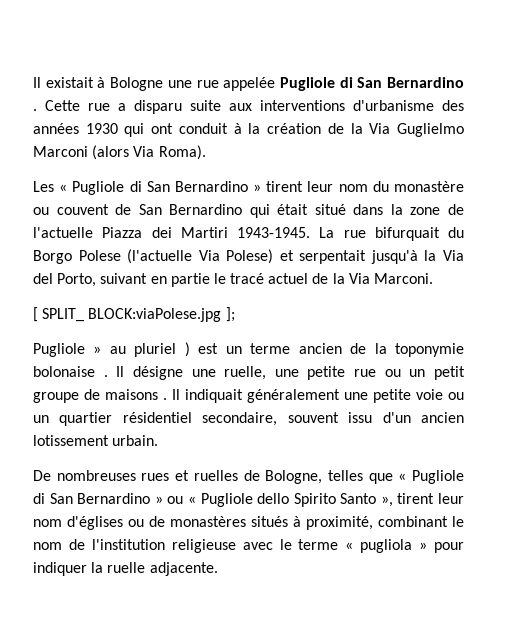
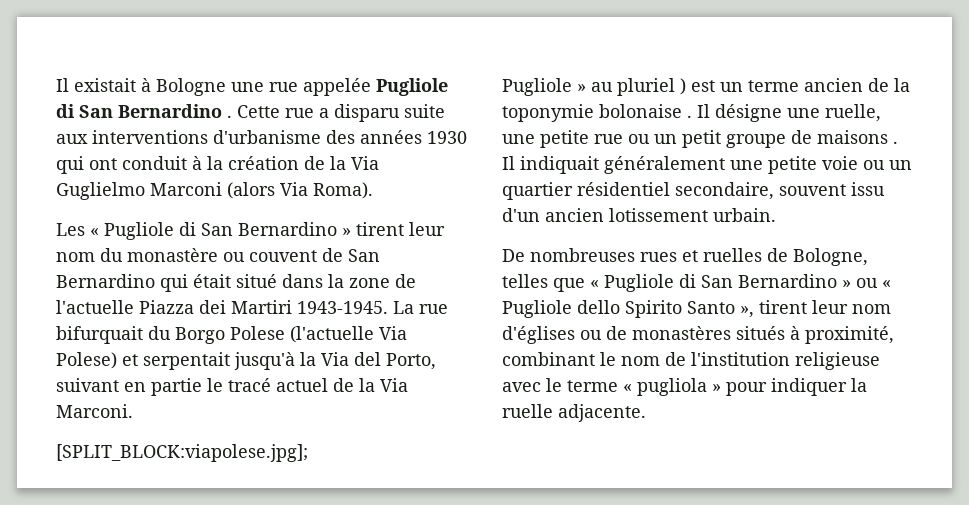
[33,307,235,322] [ SPLIT_ BLOCK:viaPolese.jpg ]; -> [56,444,308,462] [SPLIT_BLOCK:viapolese.jpg];

